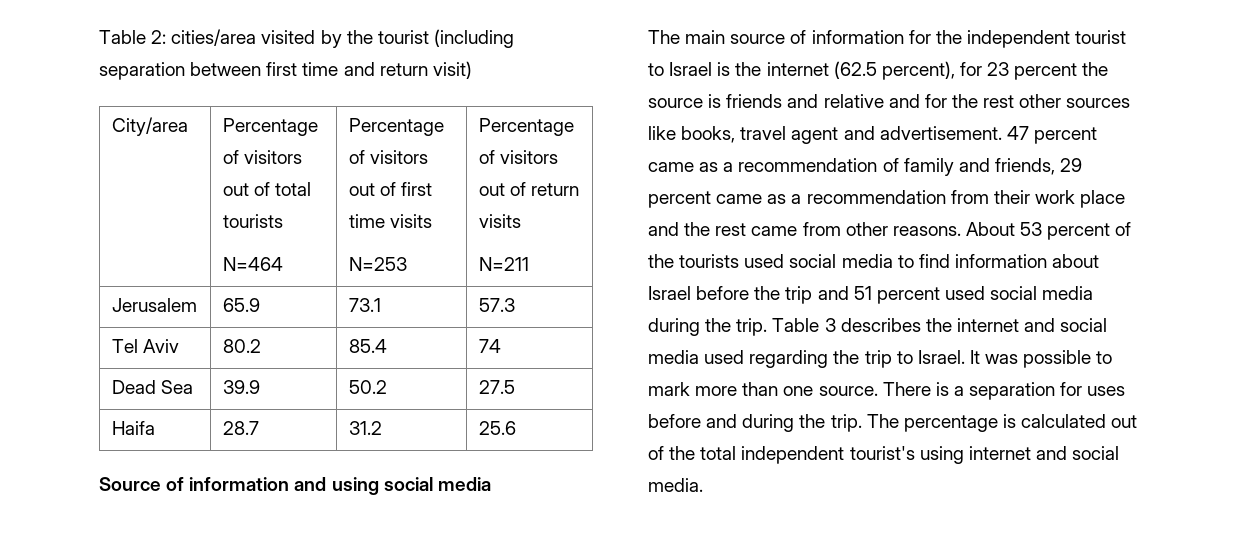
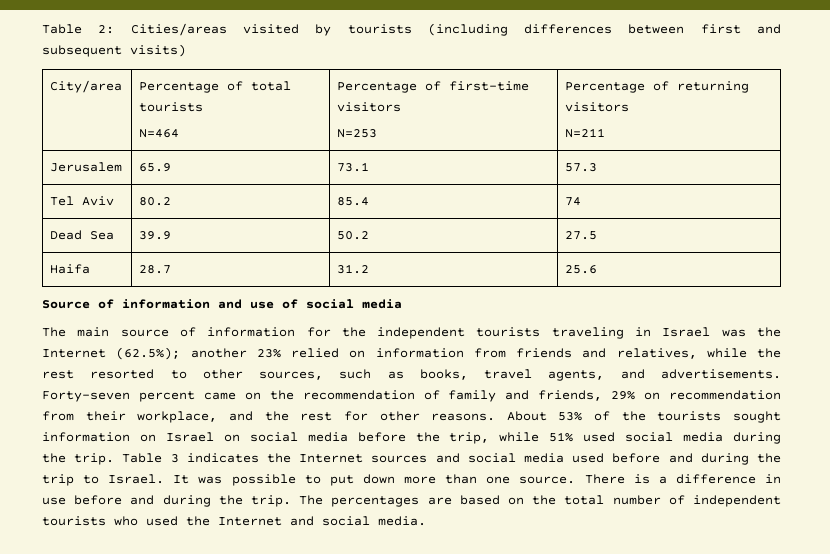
[171,29,257,46] cities/area -> [130,23,227,36] Cities/areas
[346,29,514,48] [99,61,472,80] the tourist (including separation between first time and return visit) -> [347,23,781,36] [42,44,186,57] tourists (including differences between first and subsequent visits)
[243,150,302,164] [222,182,270,196] visitors out of -> (244, 86) none
[369,150,428,164] [348,182,432,196] [348,214,432,228] visitors out of first time visits -> [449,81,530,91] [337,102,402,112] first-time visitors
[499,150,558,164] [478,182,579,196] [478,214,521,228] visitors out of return visits -> [677,81,750,93] [565,102,630,112] returning visitors
[331,477,379,495] using -> [250,299,298,309] use of
[1075,30,1127,44] [648,61,1109,80] [648,94,1131,108] [648,126,1097,144] [648,162,734,172] tourist to Israel is the internet (62.5 percent), for 23 percent the source is friends and relative and for the rest other sources like books, travel agent and advertisement. 47 percent came as a -> [476,327,781,339] [42,347,781,360] [42,369,781,381] [42,390,294,402] tourists traveling in Israel was the Internet (62.5%); another 23% relied on information from friends and relatives, while the rest resorted to other sources, such as books, travel agents, and advertisements. Forty-seven percent came on the
[1060,158,1083,172] [648,191,802,208] 29 percent came as a -> [611,391,661,400] 29% on
[1034,190,1126,208] work place -> [137,411,218,423] workplace,
[751,222,841,236] came from -> [343,411,368,421] for
[1020,222,1111,240] 53 percent -> [558,412,583,421] 53%
[744,254,1100,268] [648,286,940,304] used social media to find information about Israel before the trip and 51 percent -> [733,411,781,423] [42,432,574,444] sought information on Israel on social media before the trip, while 51%
[840,318,1019,332] describes the internet -> [186,453,428,463] indicates the Internet sources
[749,350,829,368] regarding -> [612,453,749,465] before and during
[648,382,690,396] mark -> [329,474,395,486] put down
[969,382,1126,400] separation for uses -> [675,474,782,484] [42,497,66,505] difference in use
[903,414,1138,432] [648,446,1031,464] percentage is calculated out of the total independent tourist's using internet -> [331,495,782,507] [42,516,282,526] percentages are based on the total number of independent tourists who used the Internet

